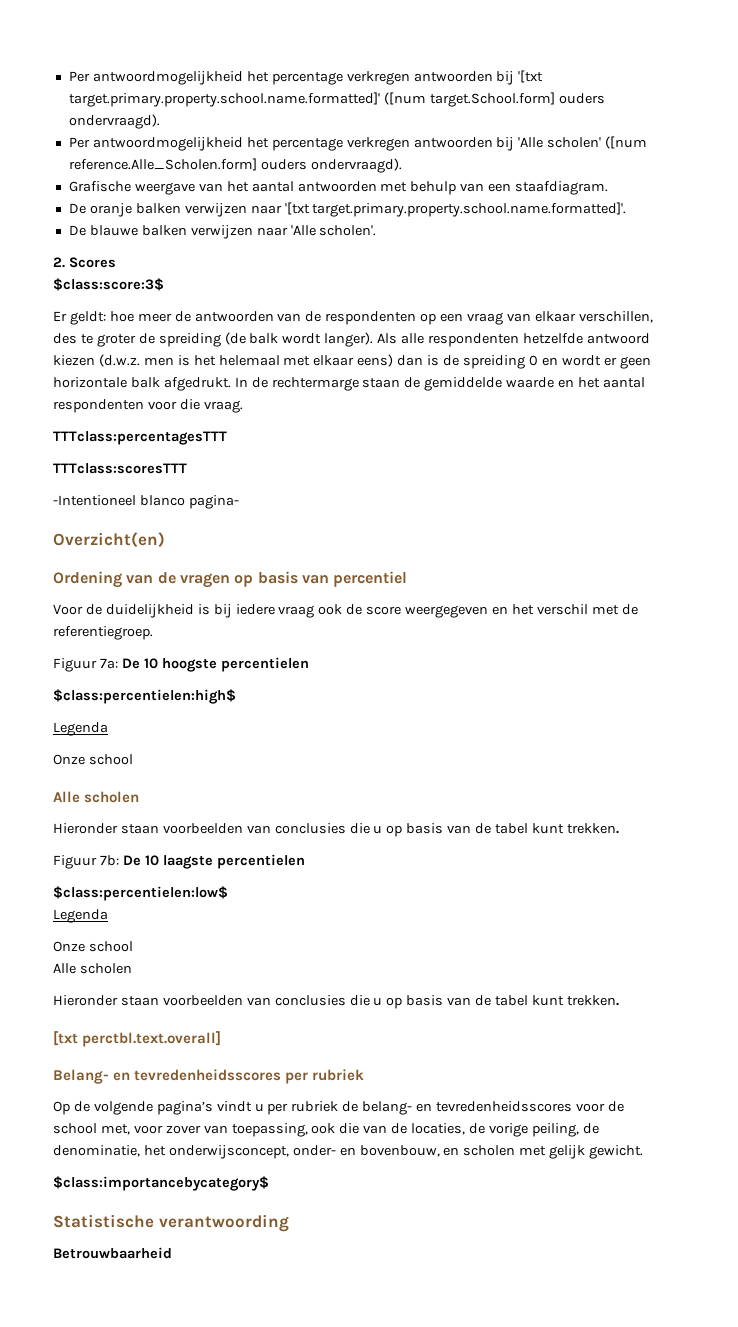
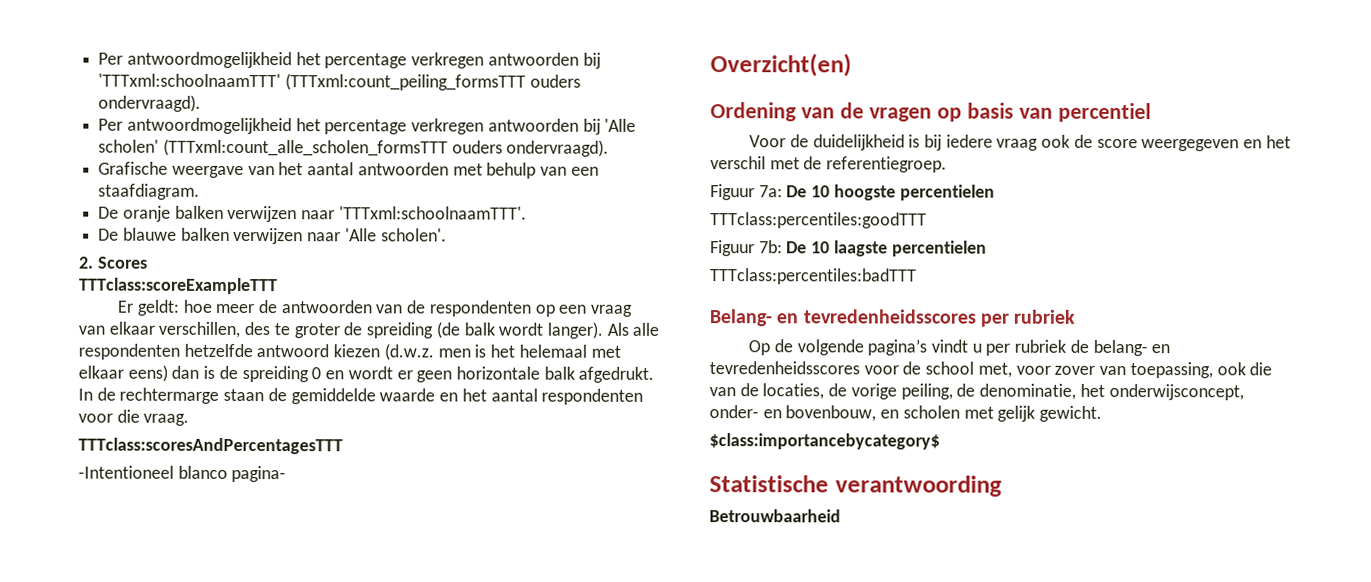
[68,70,544,85] [68,92,555,107] Per antwoordmogelijkheid het percentage verkregen antwoorden bij '[txt target.primary.property.school.name.formatted]' ([num target.School.form] -> [98,51,601,69] [98,73,526,91] Per antwoordmogelijkheid het percentage verkregen antwoorden bij 'TTTxml:schoolnaamTTT' (TTTxml:count_peiling_formsTTT
[605,136,648,149] [68,158,257,171] ([num reference.Alle_Scholen.form] -> [162,138,448,157] (TTTxml:count_alle_scholen_formsTTT
[284,202,627,217] '[txt target.primary.property.school.name.formatted]'. -> [338,206,527,220] 'TTTxml:schoolnaamTTT'.
[53,278,164,291] $class:score:3$ -> [78,277,278,295] TTTclass:scoreExampleTTT
[53,431,227,445] [53,463,187,474] TTTclass:percentagesTTT // TTTclass:scoresTTT -> [78,437,343,455] TTTclass:scoresAndPercentagesTTT
[53,689,236,704] [53,722,108,736] [53,754,133,765] [53,791,140,803] [53,823,619,837] $class:percentielen:high$ // Legenda // Onze school // Alle scholen // Hieronder staan voorbeelden van conclusies die u op basis van de tabel kunt trekken. -> [710,212,927,229] TTTclass:percentiles:goodTTT
[53,886,228,901] [53,909,108,923] [53,941,133,952] [53,963,132,974] [53,995,619,1009] [53,1031,222,1047] $class:percentielen:low$ // Legenda // Onze school // Alle scholen // Hieronder staan voorbeelden van conclusies die u op basis van de tabel kunt trekken. // [txt perctbl.text.overall] -> [710,268,917,285] TTTclass:percentiles:badTTT

